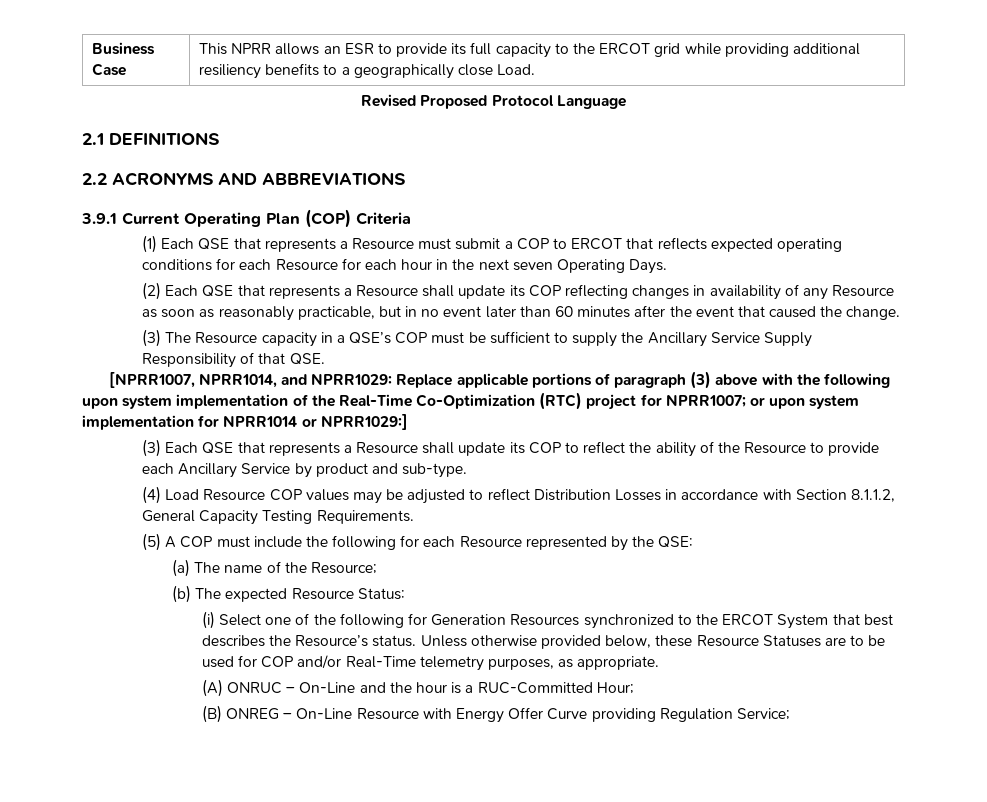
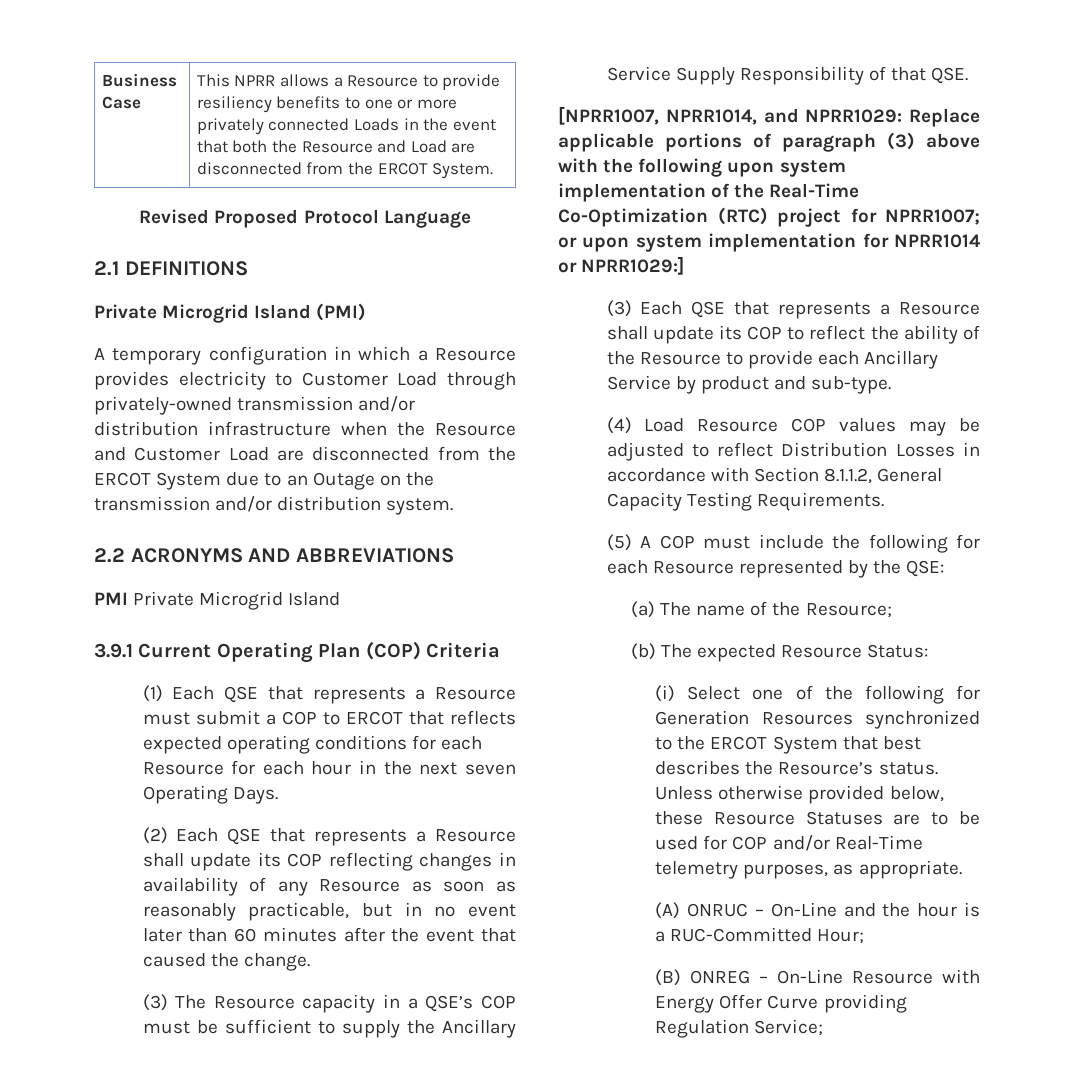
[323,42,860,58] [198,63,536,79] an ESR to provide its full capacity to the ERCOT grid while providing additional resiliency benefits to a geographically close Load. -> [333,74,501,90] [196,96,457,113] [196,118,496,135] [196,140,476,153] [196,162,494,179] a Resource to provide resiliency benefits to one or more privately connected Loads in the event that both the Resource and Load are disconnected from the ERCOT System.
(220, 138) none -> [94,303,367,323] [94,346,516,365] [94,371,516,390] [94,396,416,415] [94,421,516,436] [94,446,516,461] [94,472,434,490] [94,496,454,515] // Private Microgrid Island (PMI) // A temporary configuration in which a Resource provides electricity to Customer Load through privately-owned transmission and/or distribution infrastructure when the Resource and Customer Load are disconnected from the ERCOT System due to an Outage on the transmission and/or distribution system.
(406, 178) none -> [94,591,341,610] // PMI Private Microgrid Island

